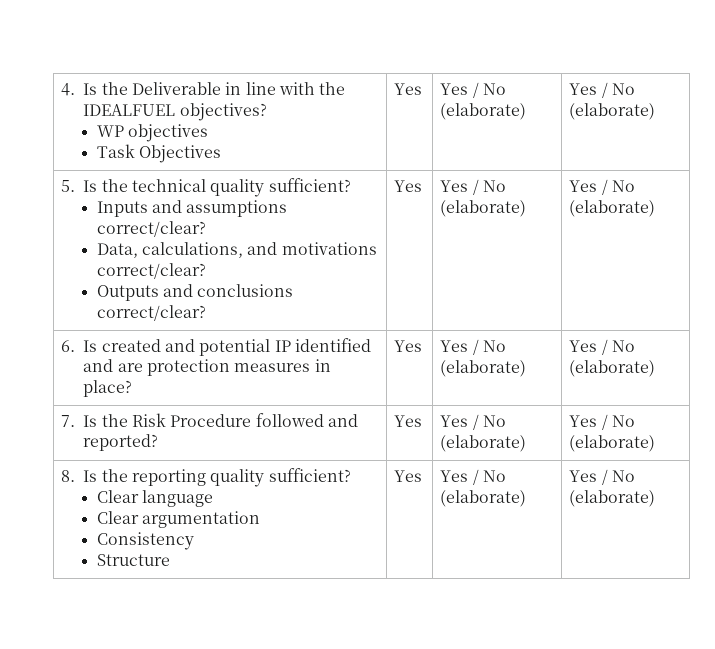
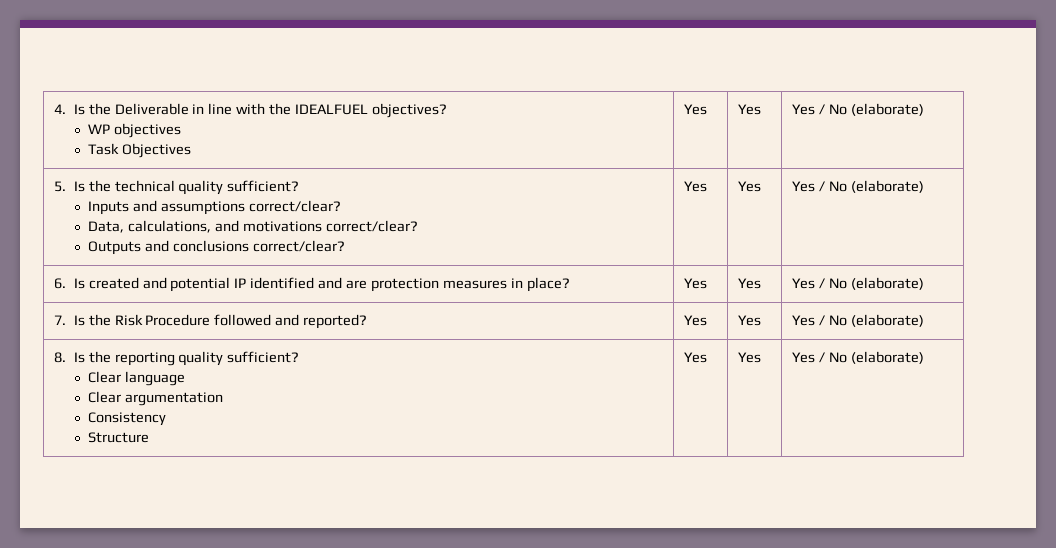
[472,82,507,98] [440,103,527,120] / No (elaborate) -> (762, 109) none
[472,179,507,195] [440,200,527,217] / No (elaborate) -> (762, 186) none
[472,339,507,355] [440,360,527,377] / No (elaborate) -> (762, 283) none
[472,414,507,430] [440,435,527,452] / No (elaborate) -> (762, 320) none
[472,469,507,485] [440,490,527,507] / No (elaborate) -> (762, 357) none

